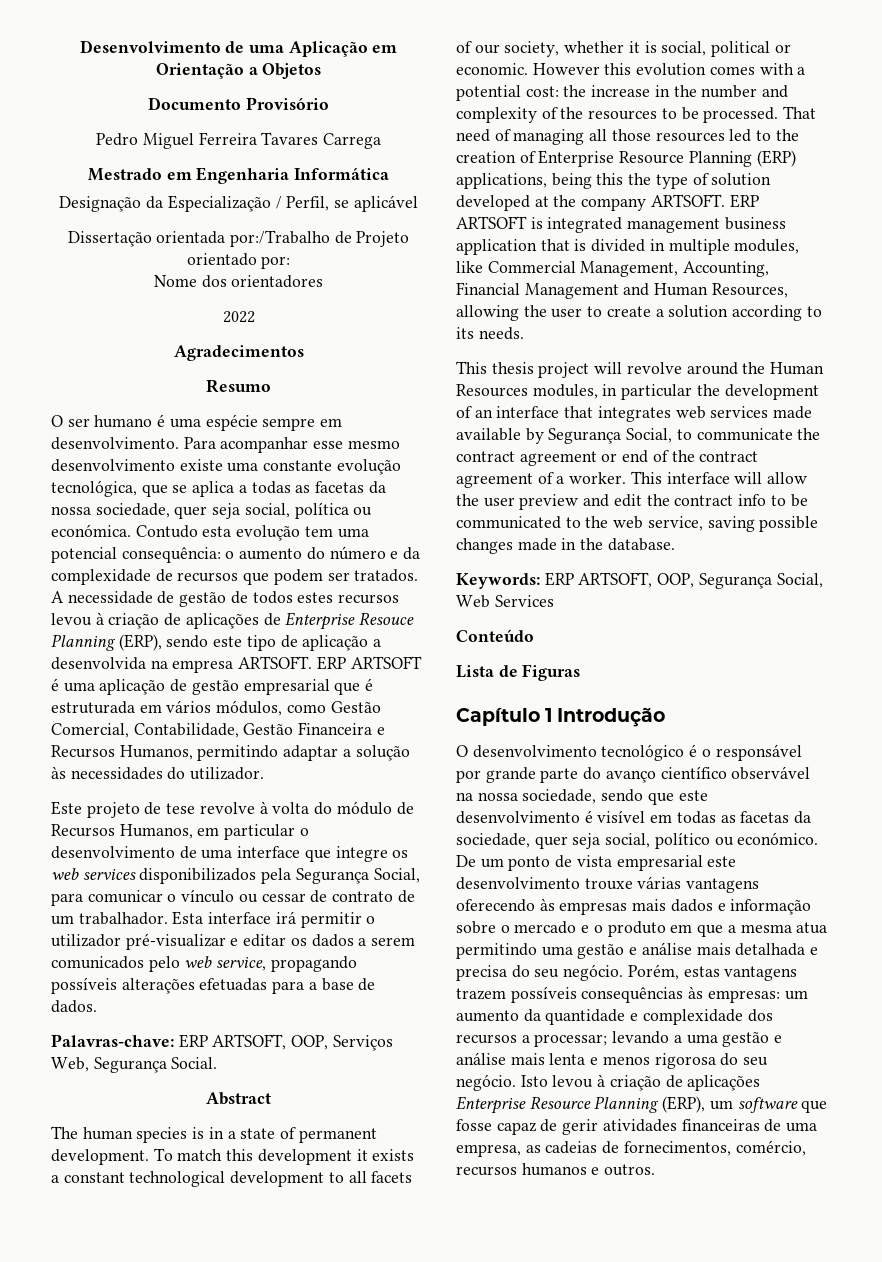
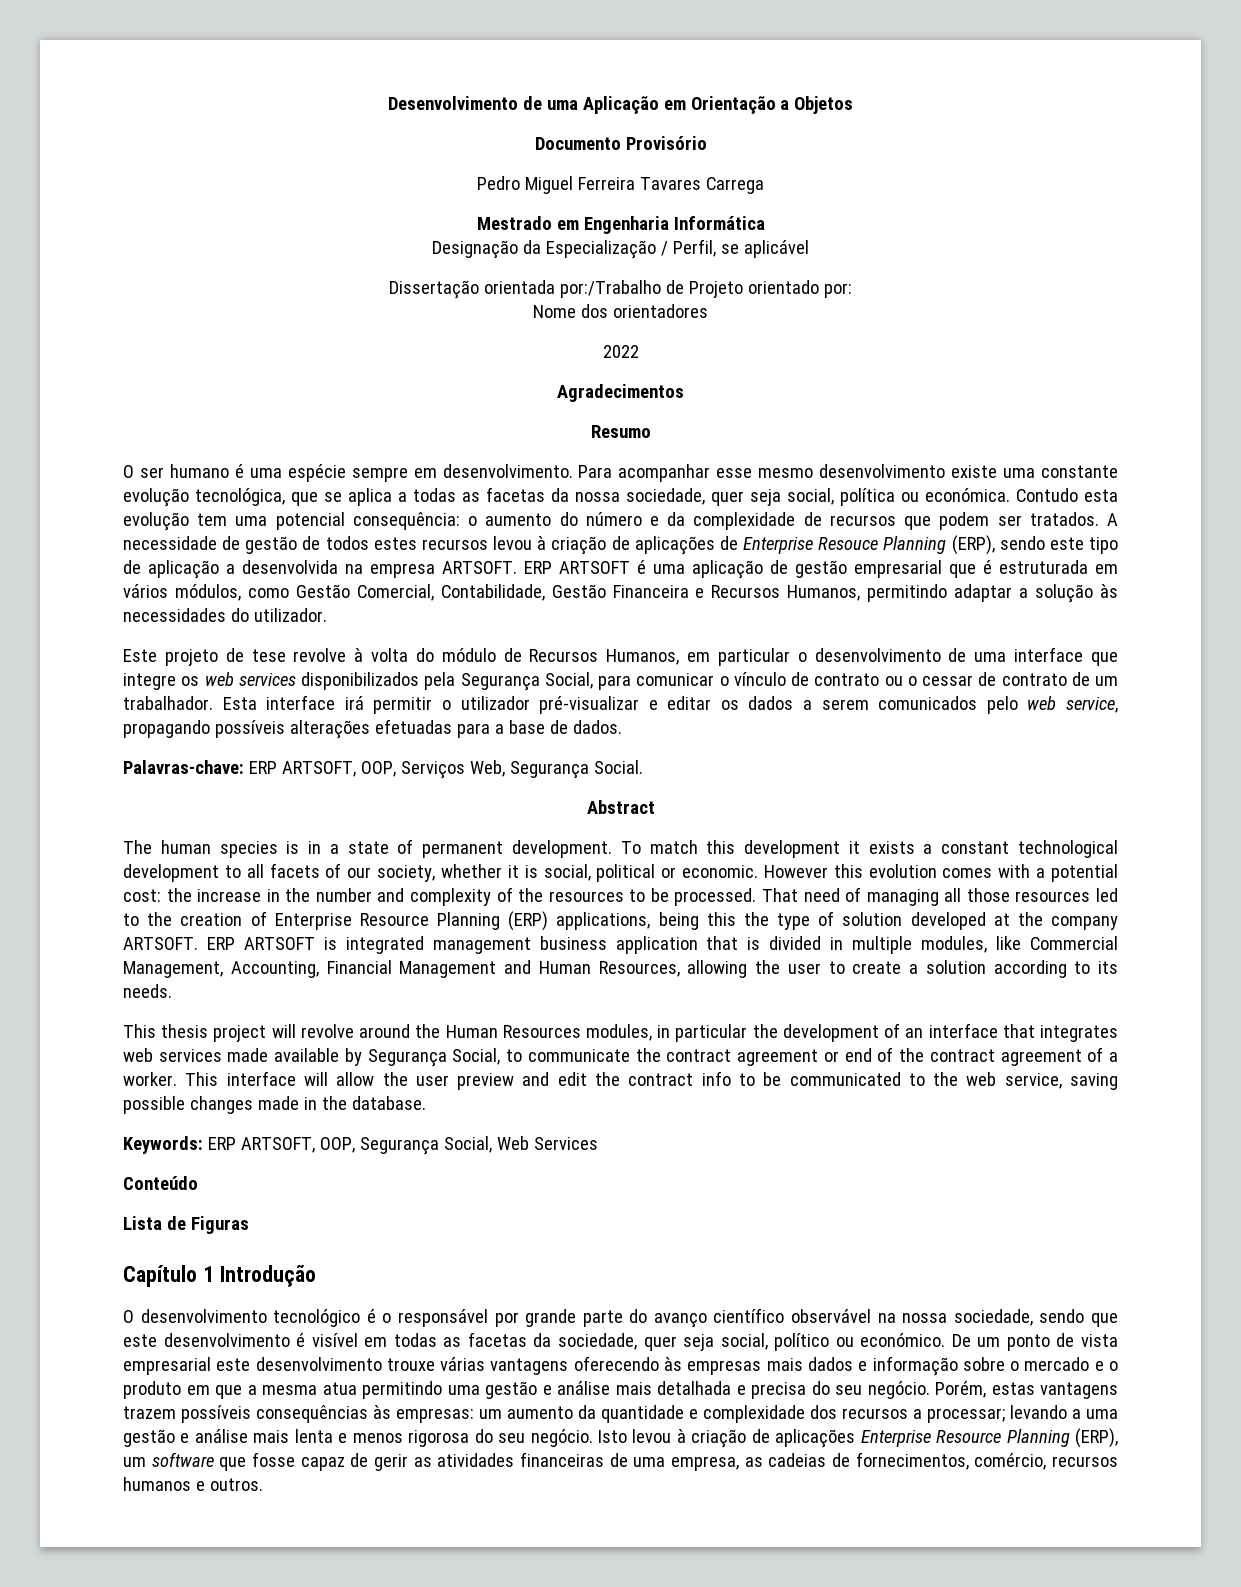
[238,894,258,903] ou -> [791,672,917,686] de contrato ou o
(599, 1127) none -> [413,1457,432,1467] as

